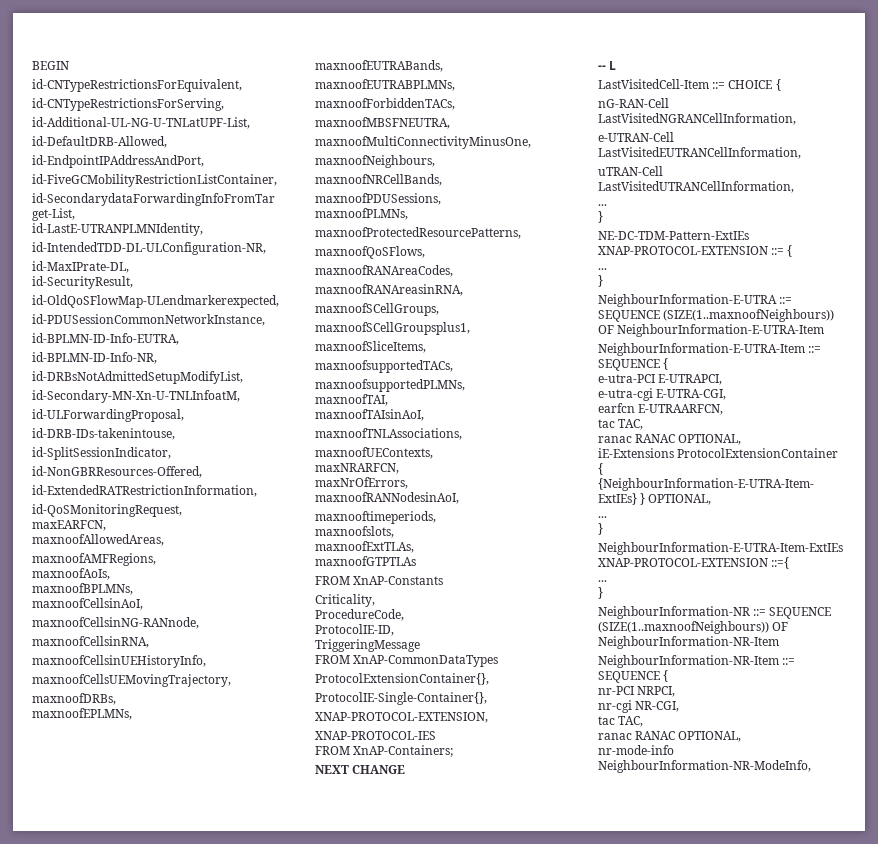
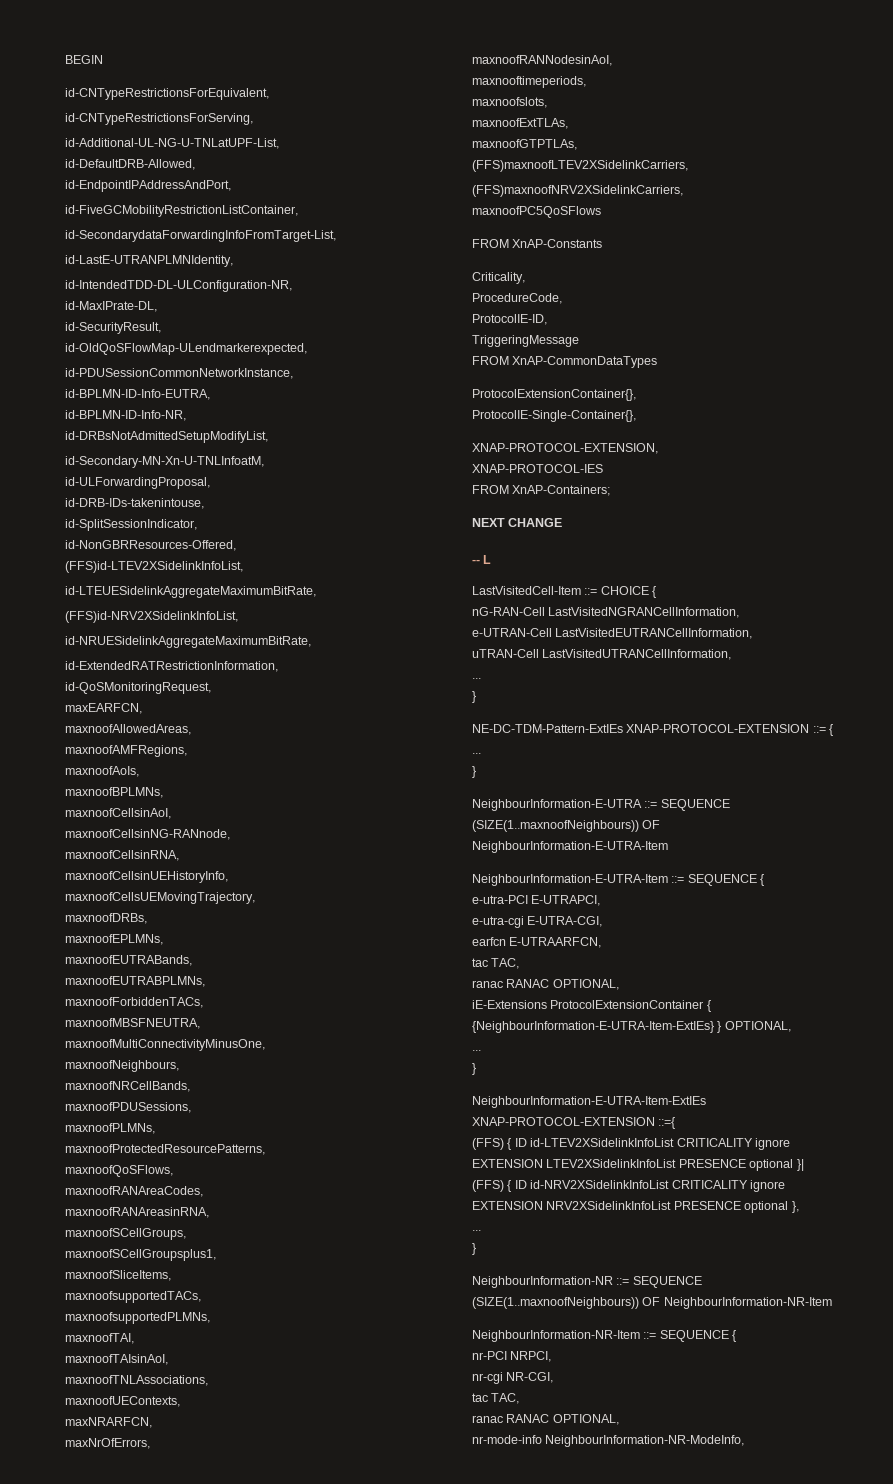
(202, 472) none -> [65,561,243,573] [65,586,316,598] [65,611,238,623] [65,636,311,648] // (FFS)id-LTEV2XSidelinkInfoList, // id-LTEUESidelinkAggregateMaximumBitRate, // (FFS)id-NRV2XSidelinkInfoList, // id-NRUESidelinkAggregateMaximumBitRate,
[315,556,416,566] maxnoofGTPTLAs -> [472,139,577,150] [472,160,688,172] [472,185,683,197] [472,206,601,218] maxnoofGTPTLAs, // (FFS)maxnoofLTEV2XSidelinkCarriers, // (FFS)maxnoofNRV2XSidelinkCarriers, // maxnoofPC5QoSFlows
(790, 563) none -> [472,1138,790,1150] [472,1159,804,1171] [472,1180,785,1192] [472,1201,799,1213] // (FFS) { ID id-LTEV2XSidelinkInfoList CRITICALITY ignore EXTENSION LTEV2XSidelinkInfoList PRESENCE optional }| // (FFS) { ID id-NRV2XSidelinkInfoList CRITICALITY ignore EXTENSION NRV2XSidelinkInfoList PRESENCE optional },

